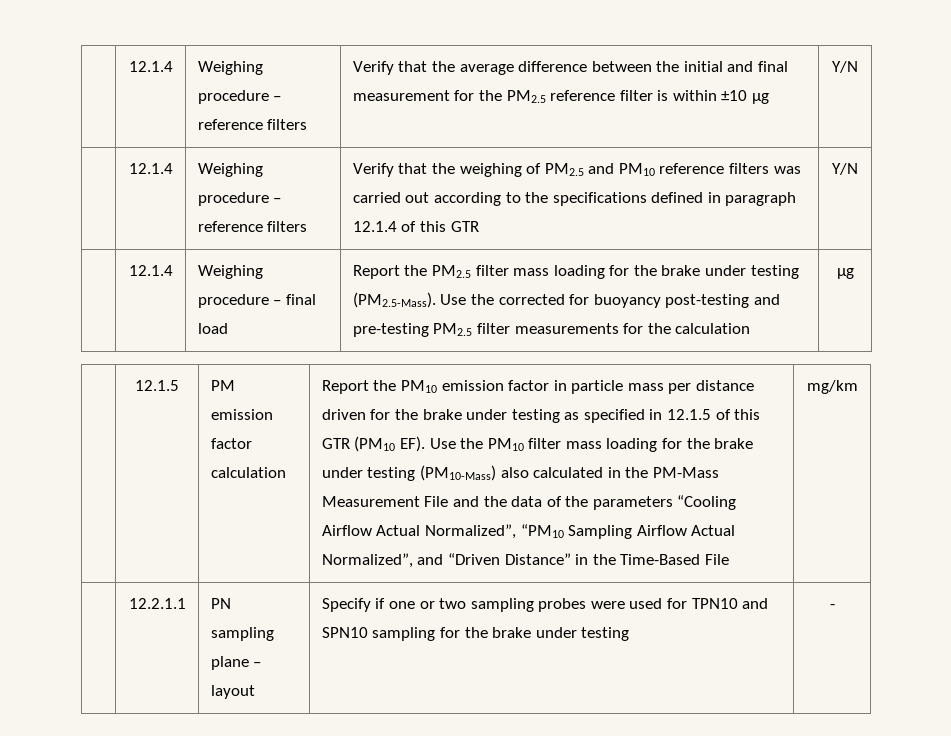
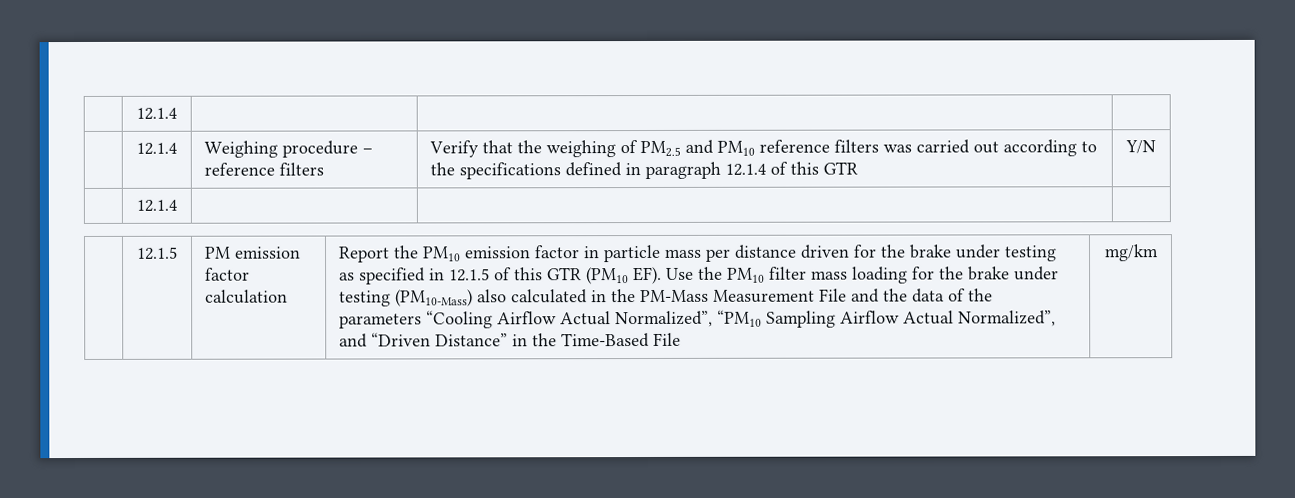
[128,61,173,72] [197,61,263,75] [197,90,282,104] [197,119,308,130] [352,61,789,75] [352,90,770,104] [832,61,858,73] | 12.1.4 | Weighing procedure – reference filters | Verify that the average difference between the initial and final measurement for the PM2.5 reference filter is within ±10 µg | Y/N -> [136,107,177,120] | 12.1.4 | | |
[197,265,263,279] [197,294,316,308] [197,323,228,334] [352,265,799,279] [352,292,780,308] [352,323,751,337] [836,268,854,279] Weighing procedure – final load | Report the PM2.5 filter mass loading for the brake under testing (PM2.5-Mass). Use the corrected for buoyancy post-testing and pre-testing PM2.5 filter measurements for the calculation | μg -> (177, 205) | |
[128,598,186,609] [210,598,231,609] [210,627,274,641] [210,656,262,670] [210,685,255,699] [321,598,769,612] [321,627,630,641] [829,604,835,609] // | 12.2.1.1 | PN sampling plane – layout | Specify if one or two sampling probes were used for TPN10 and SPN10 sampling for the brake under testing | - -> (1159, 253) none

